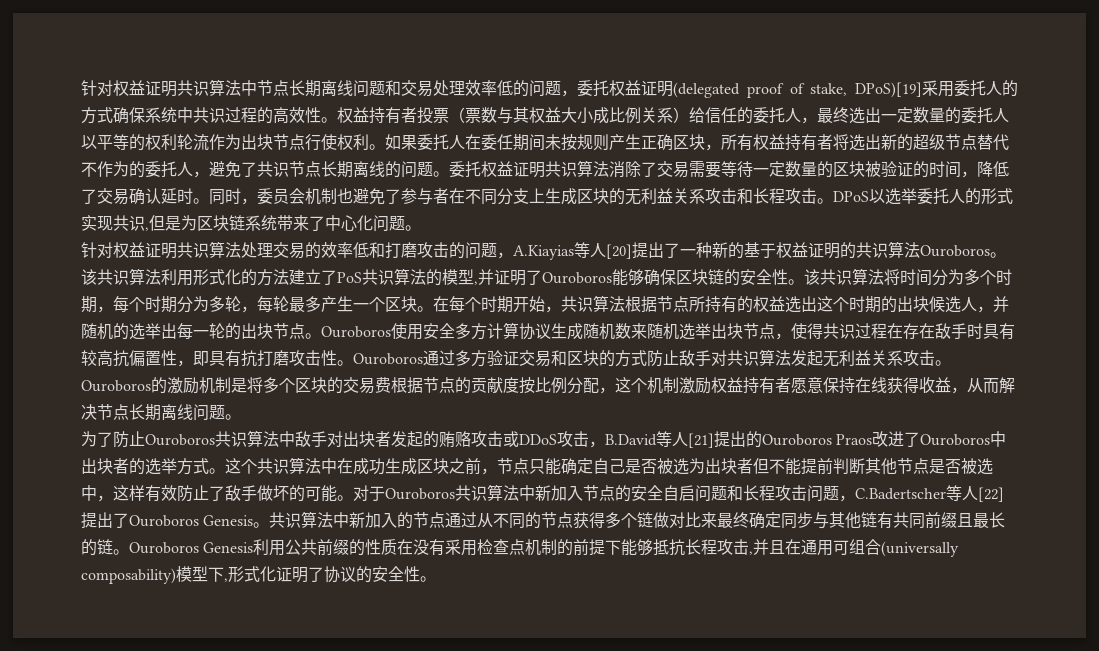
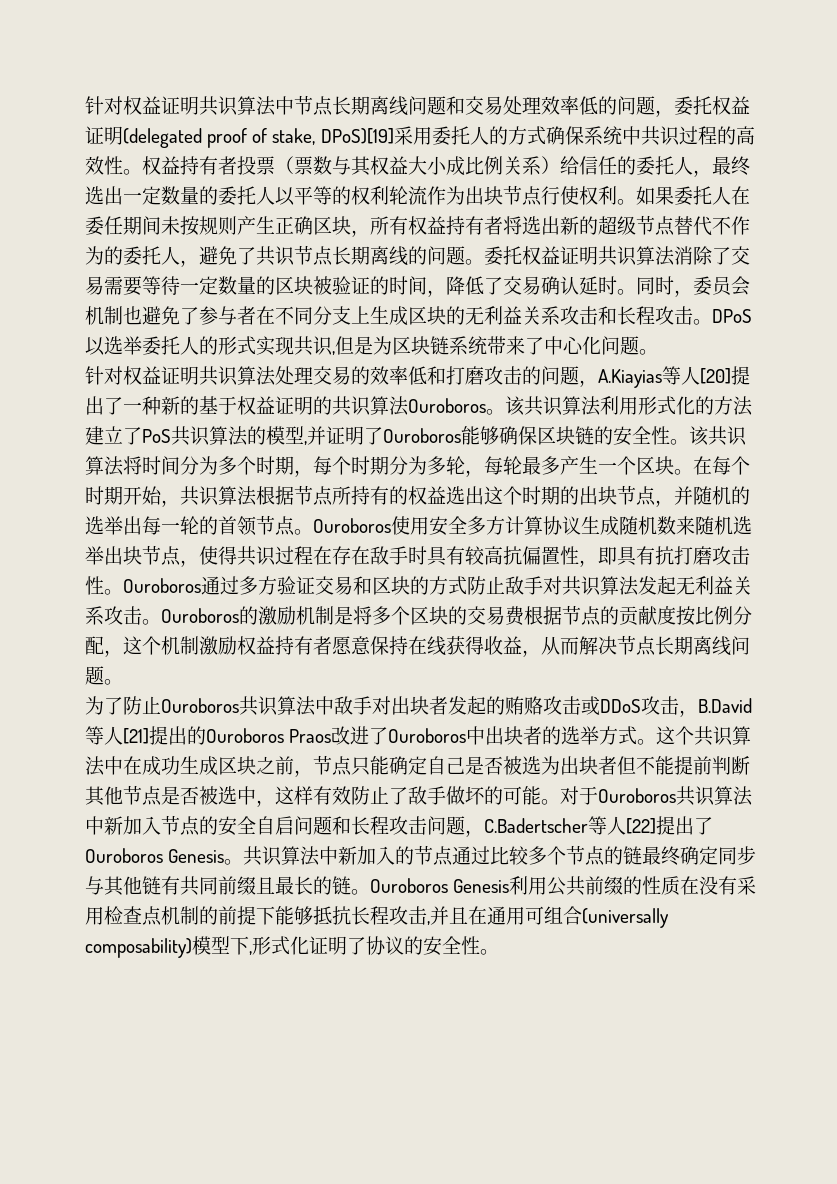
[929,296,977,313] 候选人 -> [617,485,656,506] 节点
[241,323,273,339] 出块 -> [218,516,257,536] 首领
[477,512,718,529] 从不同的节点获得多个链做对比来 -> [490,845,643,866] 比较多个节点的链

